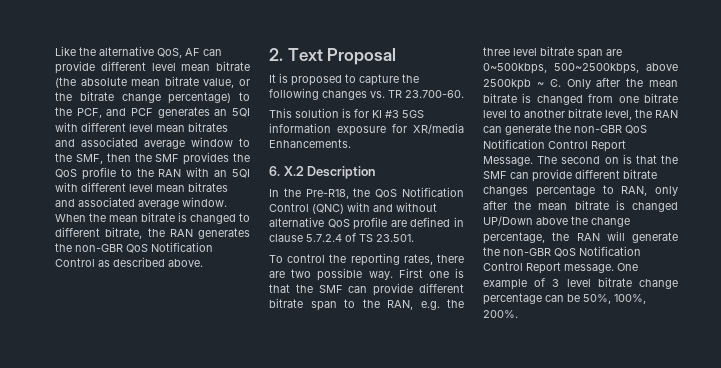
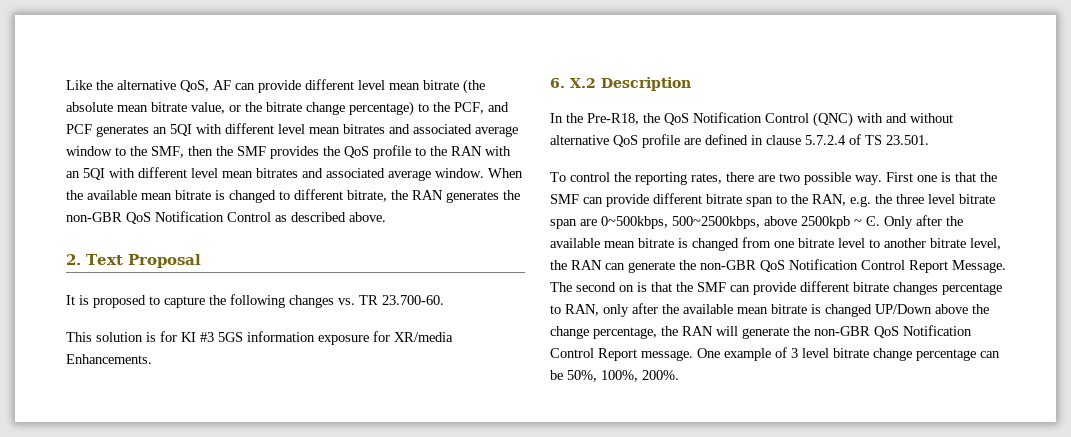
(106, 217) none -> [87,190,137,200] available
(644, 82) none -> [550,238,600,248] available
(532, 205) none -> [683,304,733,314] available

